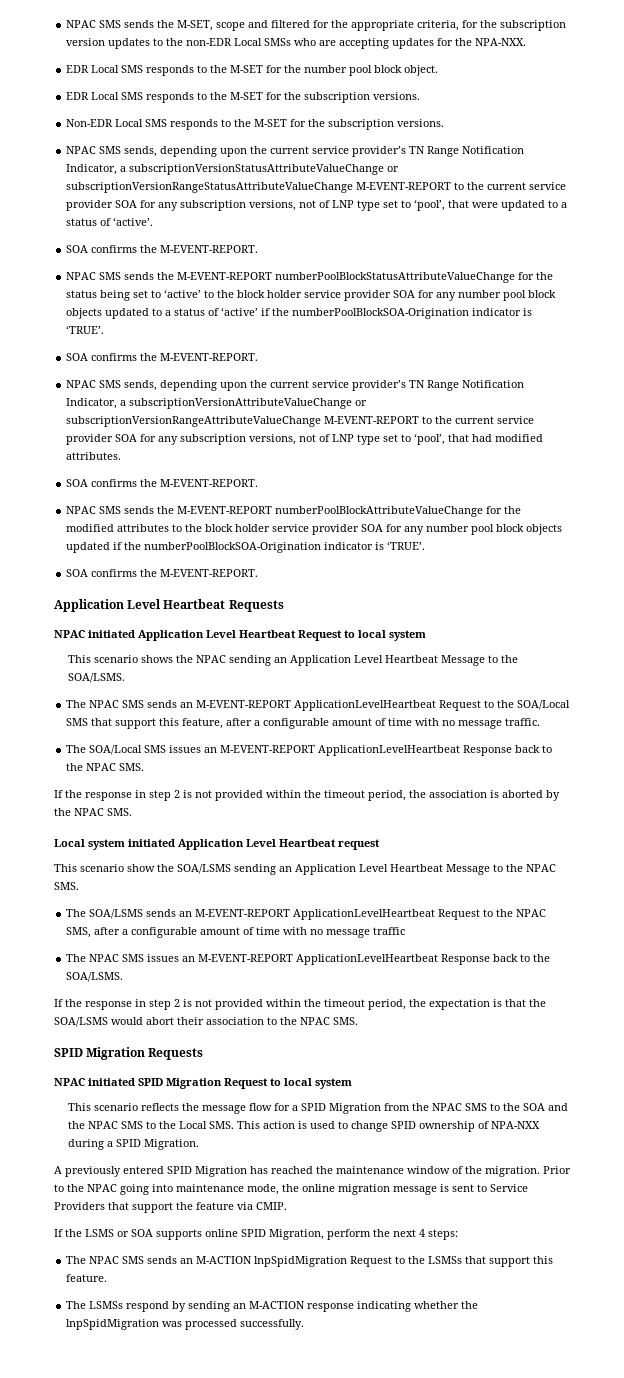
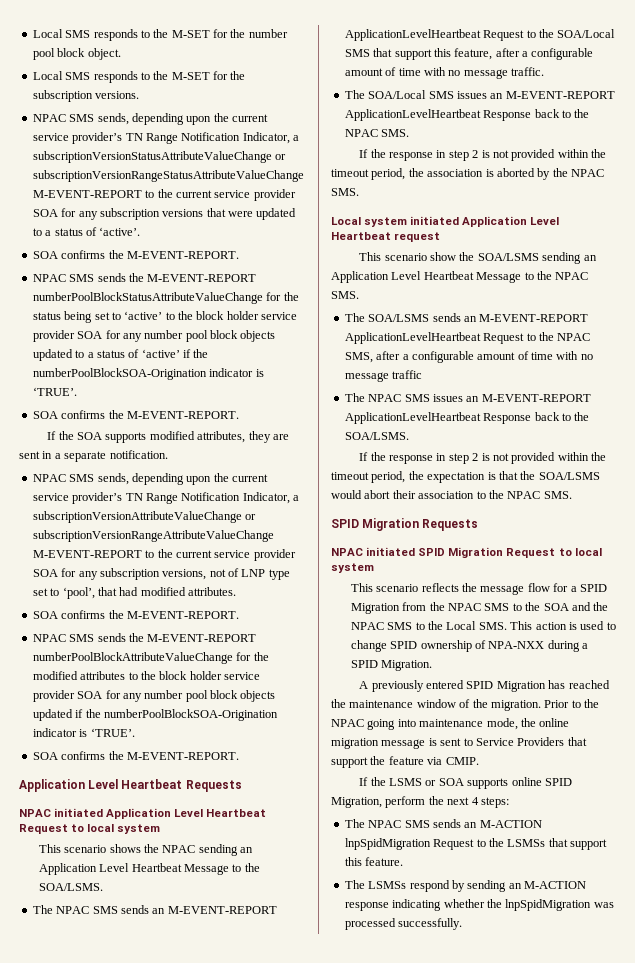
[66,20,567,31] [66,38,527,49] [66,65,90,73] NPAC SMS sends the M-SET, scope and filtered for the appropriate criteria, for the subscription version updates to the non-EDR Local SMSs who are accepting updates for the NPA-NXX. // EDR -> (32, 33) none
[66,92,421,103] [66,119,114,127] EDR Local SMS responds to the M-SET for the subscription versions. // Non-EDR -> (121, 54) none
[249,199,446,211] versions, not of LNP type set to ‘pool’, -> [162,209,204,217] versions
(259, 357) none -> [47,431,289,443] [19,450,168,462] // If the SOA supports modified attributes, they are sent in a separate notification.

